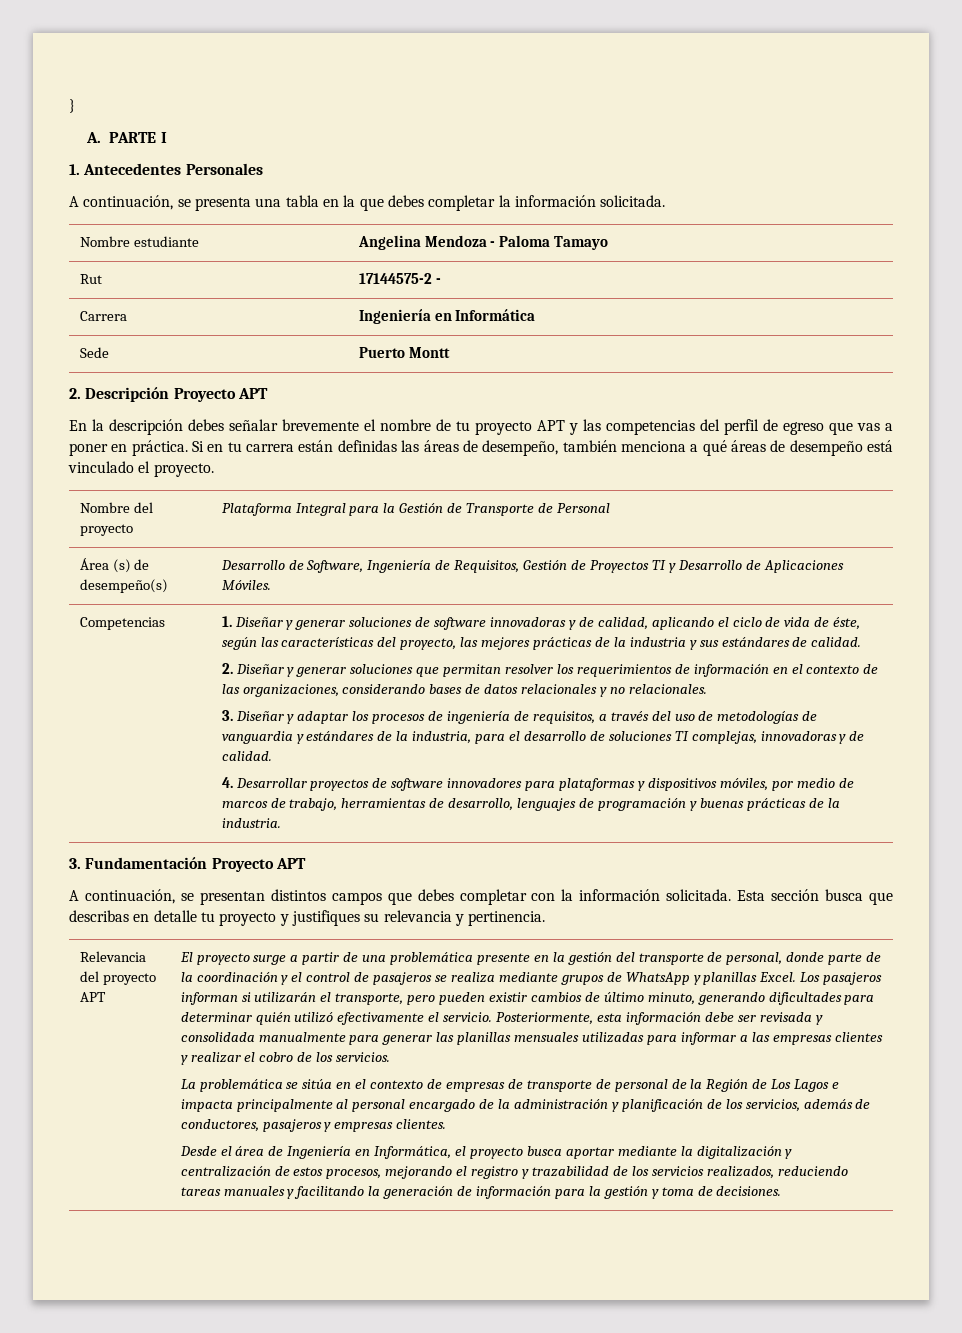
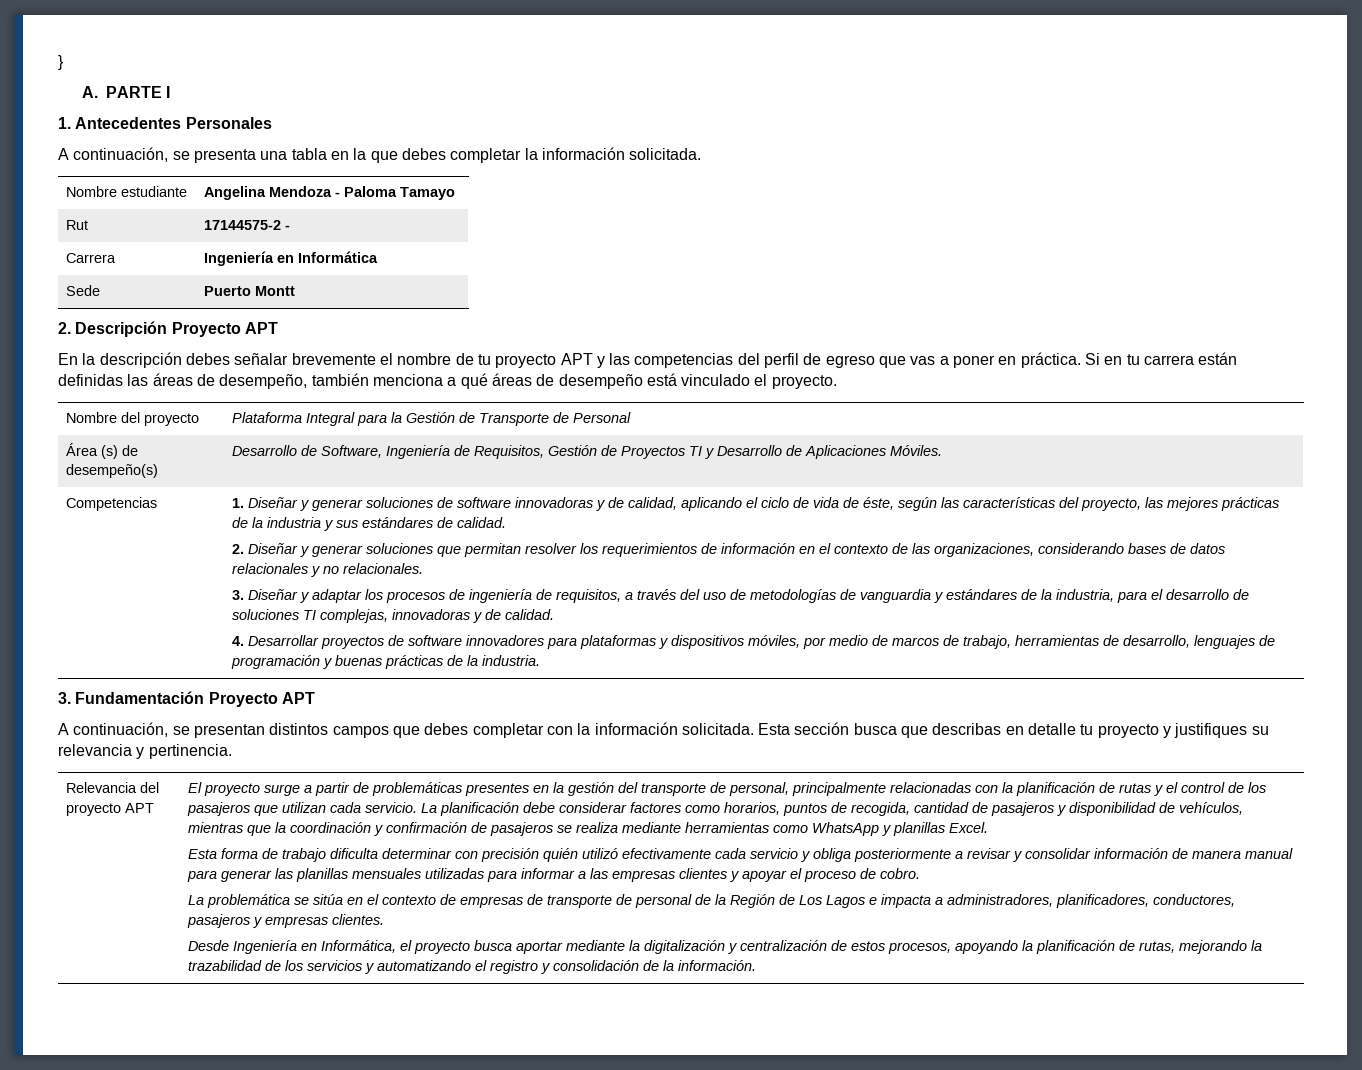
[362,952,530,965] una problemática presente -> [371,782,529,796] problemáticas presentes
[786,952,882,965] donde parte de -> [791,782,1266,796] [186,802,1243,816] [187,822,271,836] principalmente relacionadas con la planificación de rutas y el control de los pasajeros que utilizan cada servicio. La planificación debe considerar factores como horarios, puntos de recogida, cantidad de pasajeros y disponibilidad de vehículos, mientras que
[291,972,351,982] el control -> [385,822,467,833] confirmación
[560,972,622,985] grupos de -> [684,822,808,833] herramientas como
[800,972,883,985] [180,992,875,1005] [180,1012,823,1025] [180,1032,346,1042] Los pasajeros informan si utilizarán el transporte, pero pueden existir cambios de último minuto, generando dificultades para determinar quién utilizó efectivamente el servicio. Posteriormente, esta información debe ser revisada y consolidada manualmente -> [187,848,1293,862] // Esta forma de trabajo dificulta determinar con precisión quién utilizó efectivamente cada servicio y obliga posteriormente a revisar y consolidar información de manera manual
[190,1052,391,1063] realizar el cobro de los servicios. -> [741,868,920,882] apoyar el proceso de cobro.
[236,1099,871,1112] principalmente al personal encargado de la administración y planificación de los servicios, además de -> [934,894,1149,908] a administradores, planificadores,
[220,1146,284,1156] el área de -> (229, 945) none
[385,1166,848,1179] [180,1186,782,1199] mejorando el registro y trazabilidad de los servicios realizados, reduciendo tareas manuales y facilitando la generación de información para la gestión y toma de decisiones. -> [954,940,1262,954] [187,960,756,974] apoyando la planificación de rutas, mejorando la trazabilidad de los servicios y automatizando el registro y consolidación de la información.

